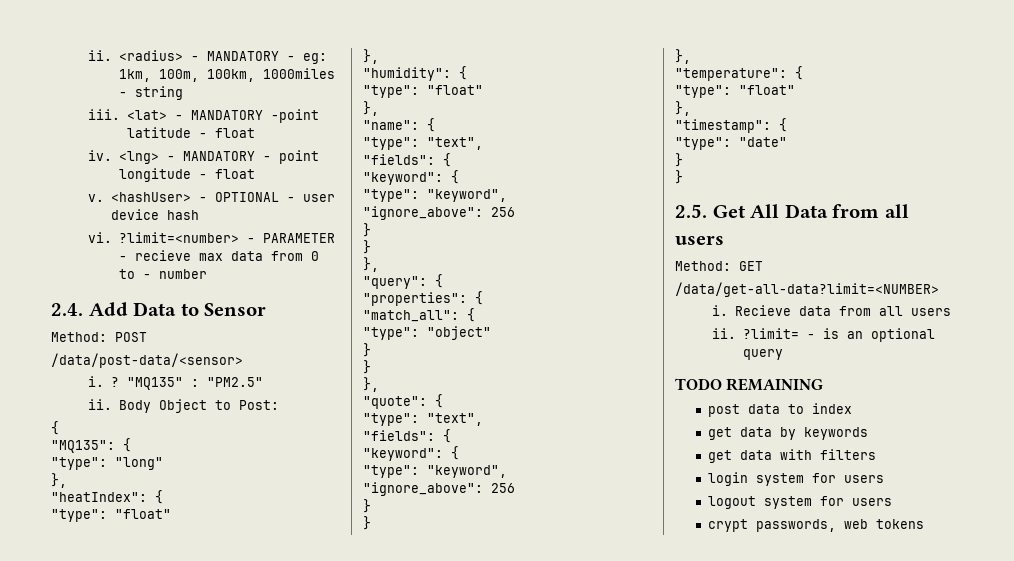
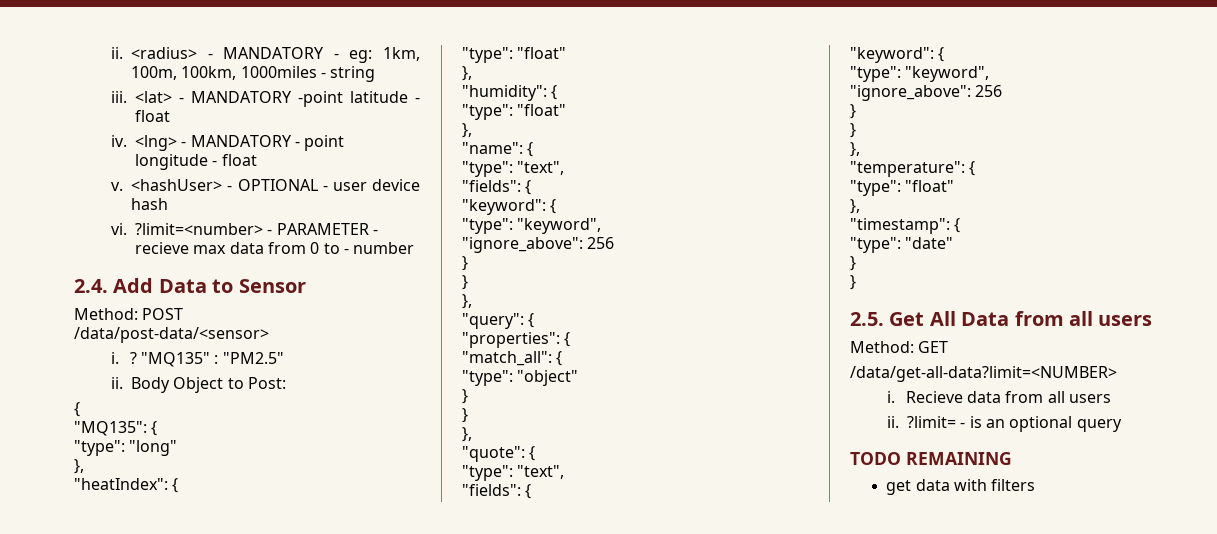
[707,403,852,417] [707,427,868,440] [707,449,876,463] [707,472,884,486] [707,496,892,509] [707,519,924,532] post data to index // get data by keywords // get data with filters // login system for users // logout system for users // crypt passwords, web tokens -> [886,479,1036,495] get data with filters

